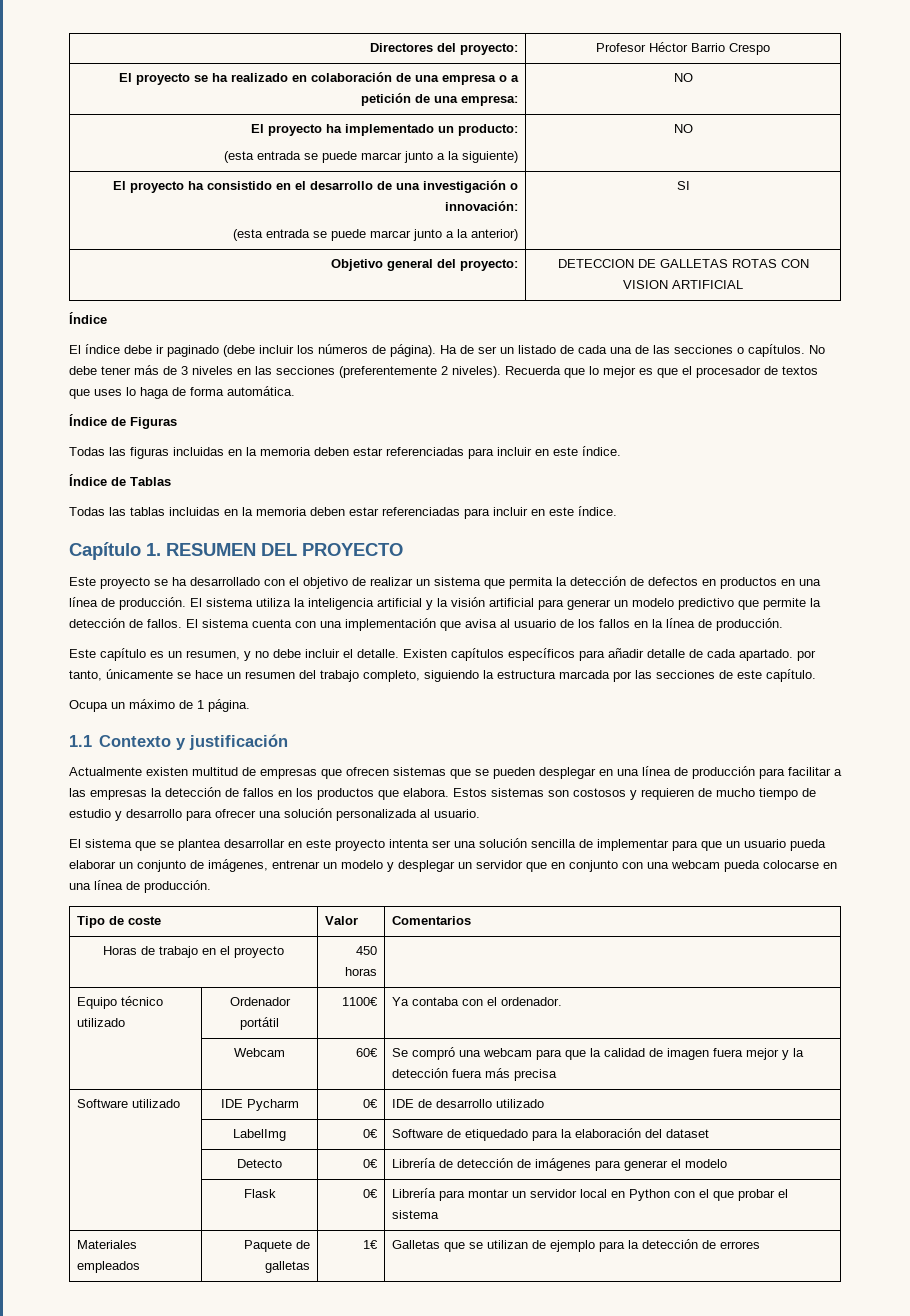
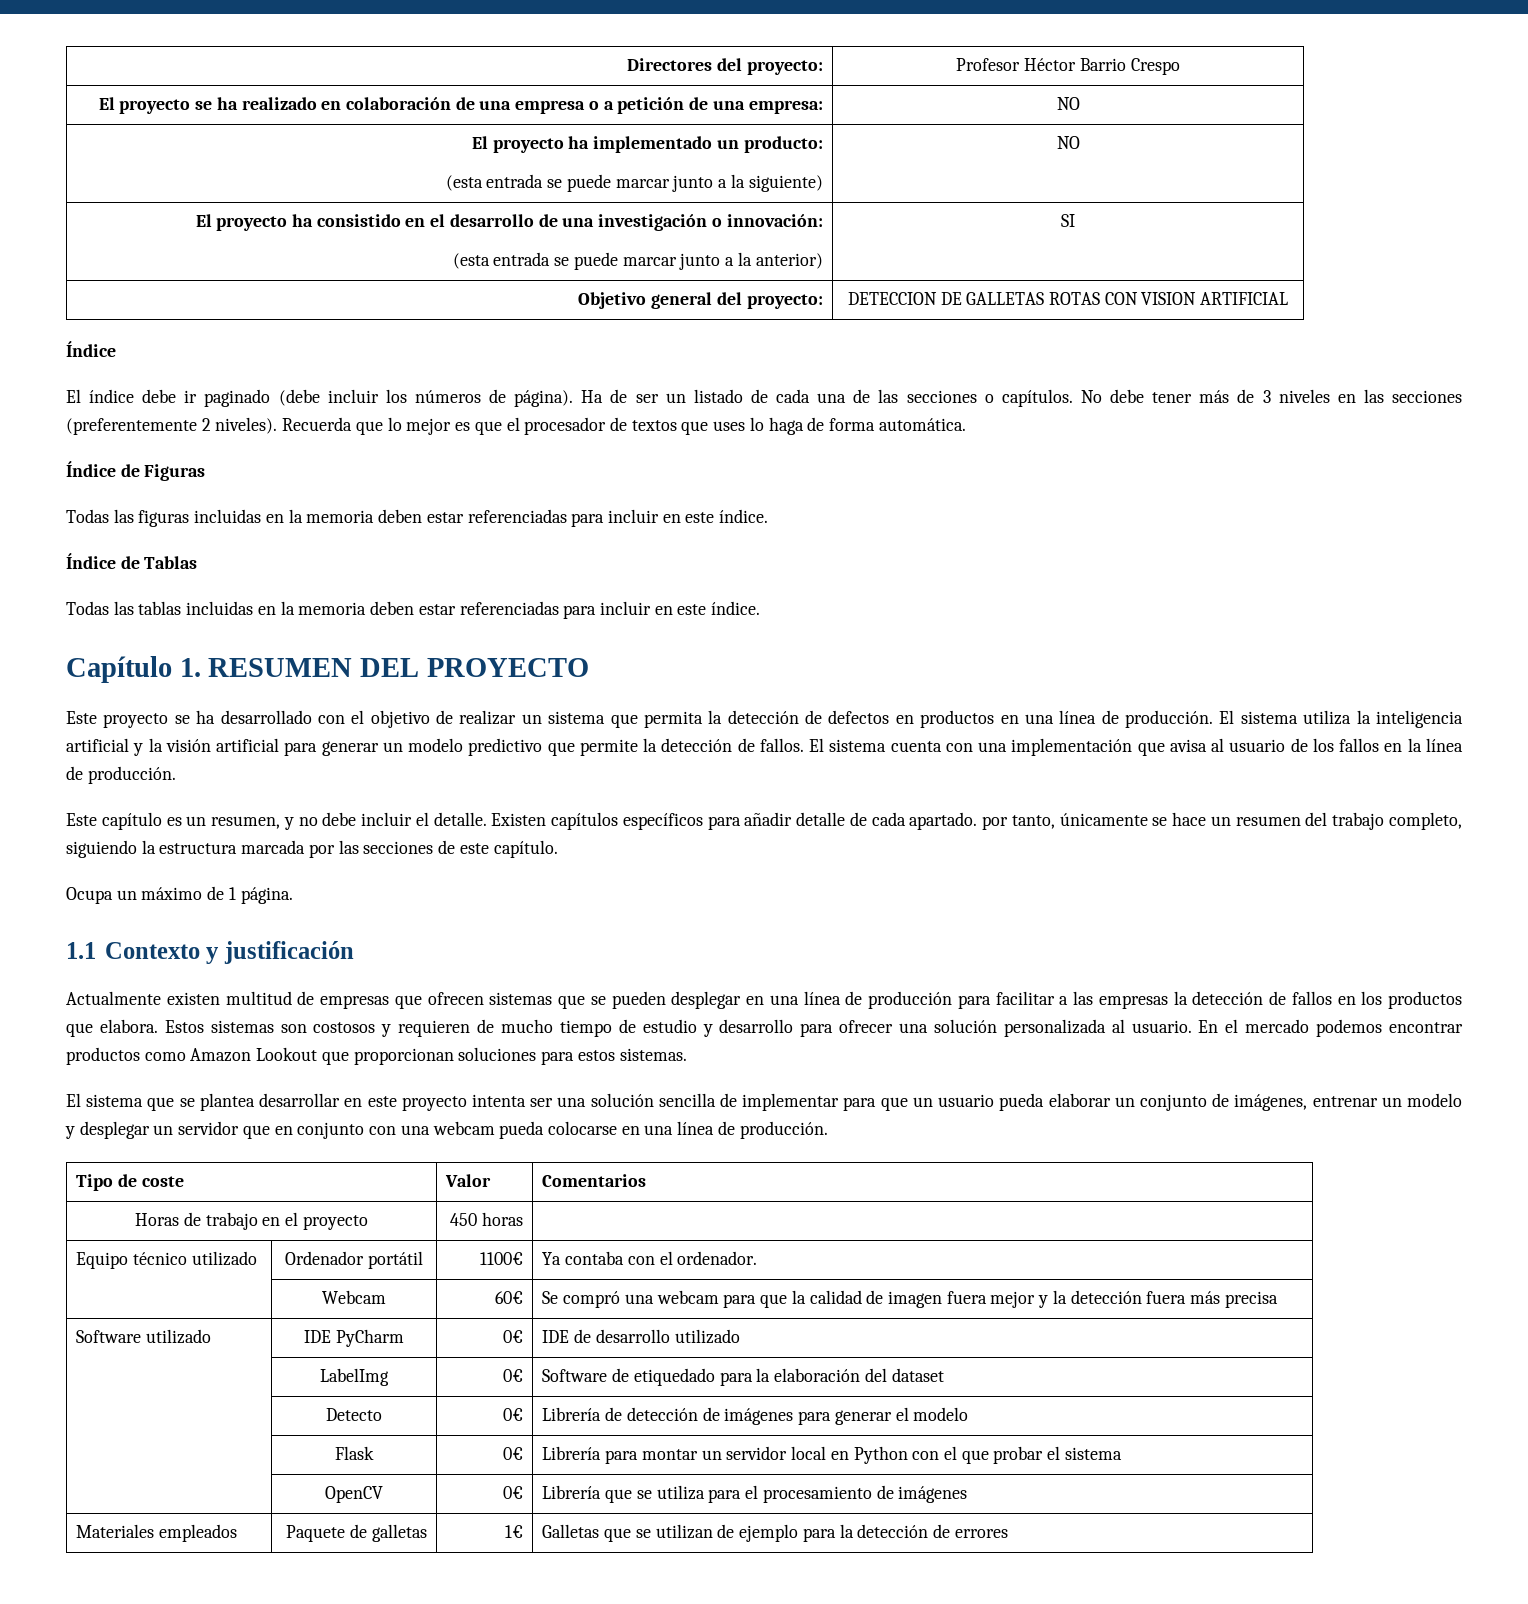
(480, 813) none -> [1198,1019,1464,1037] [66,1047,687,1065] En el mercado podemos encontrar productos como Amazon Lookout que proporcionan soluciones para estos sistemas.
[246,1099,299,1111] Pycharm -> [335,1329,404,1347] PyCharm
(440, 1214) none -> [325,1486,383,1503] [502,1486,523,1499] [542,1485,968,1503] // | OpenCV | 0€ | Librería que se utiliza para el procesamiento de imágenes

